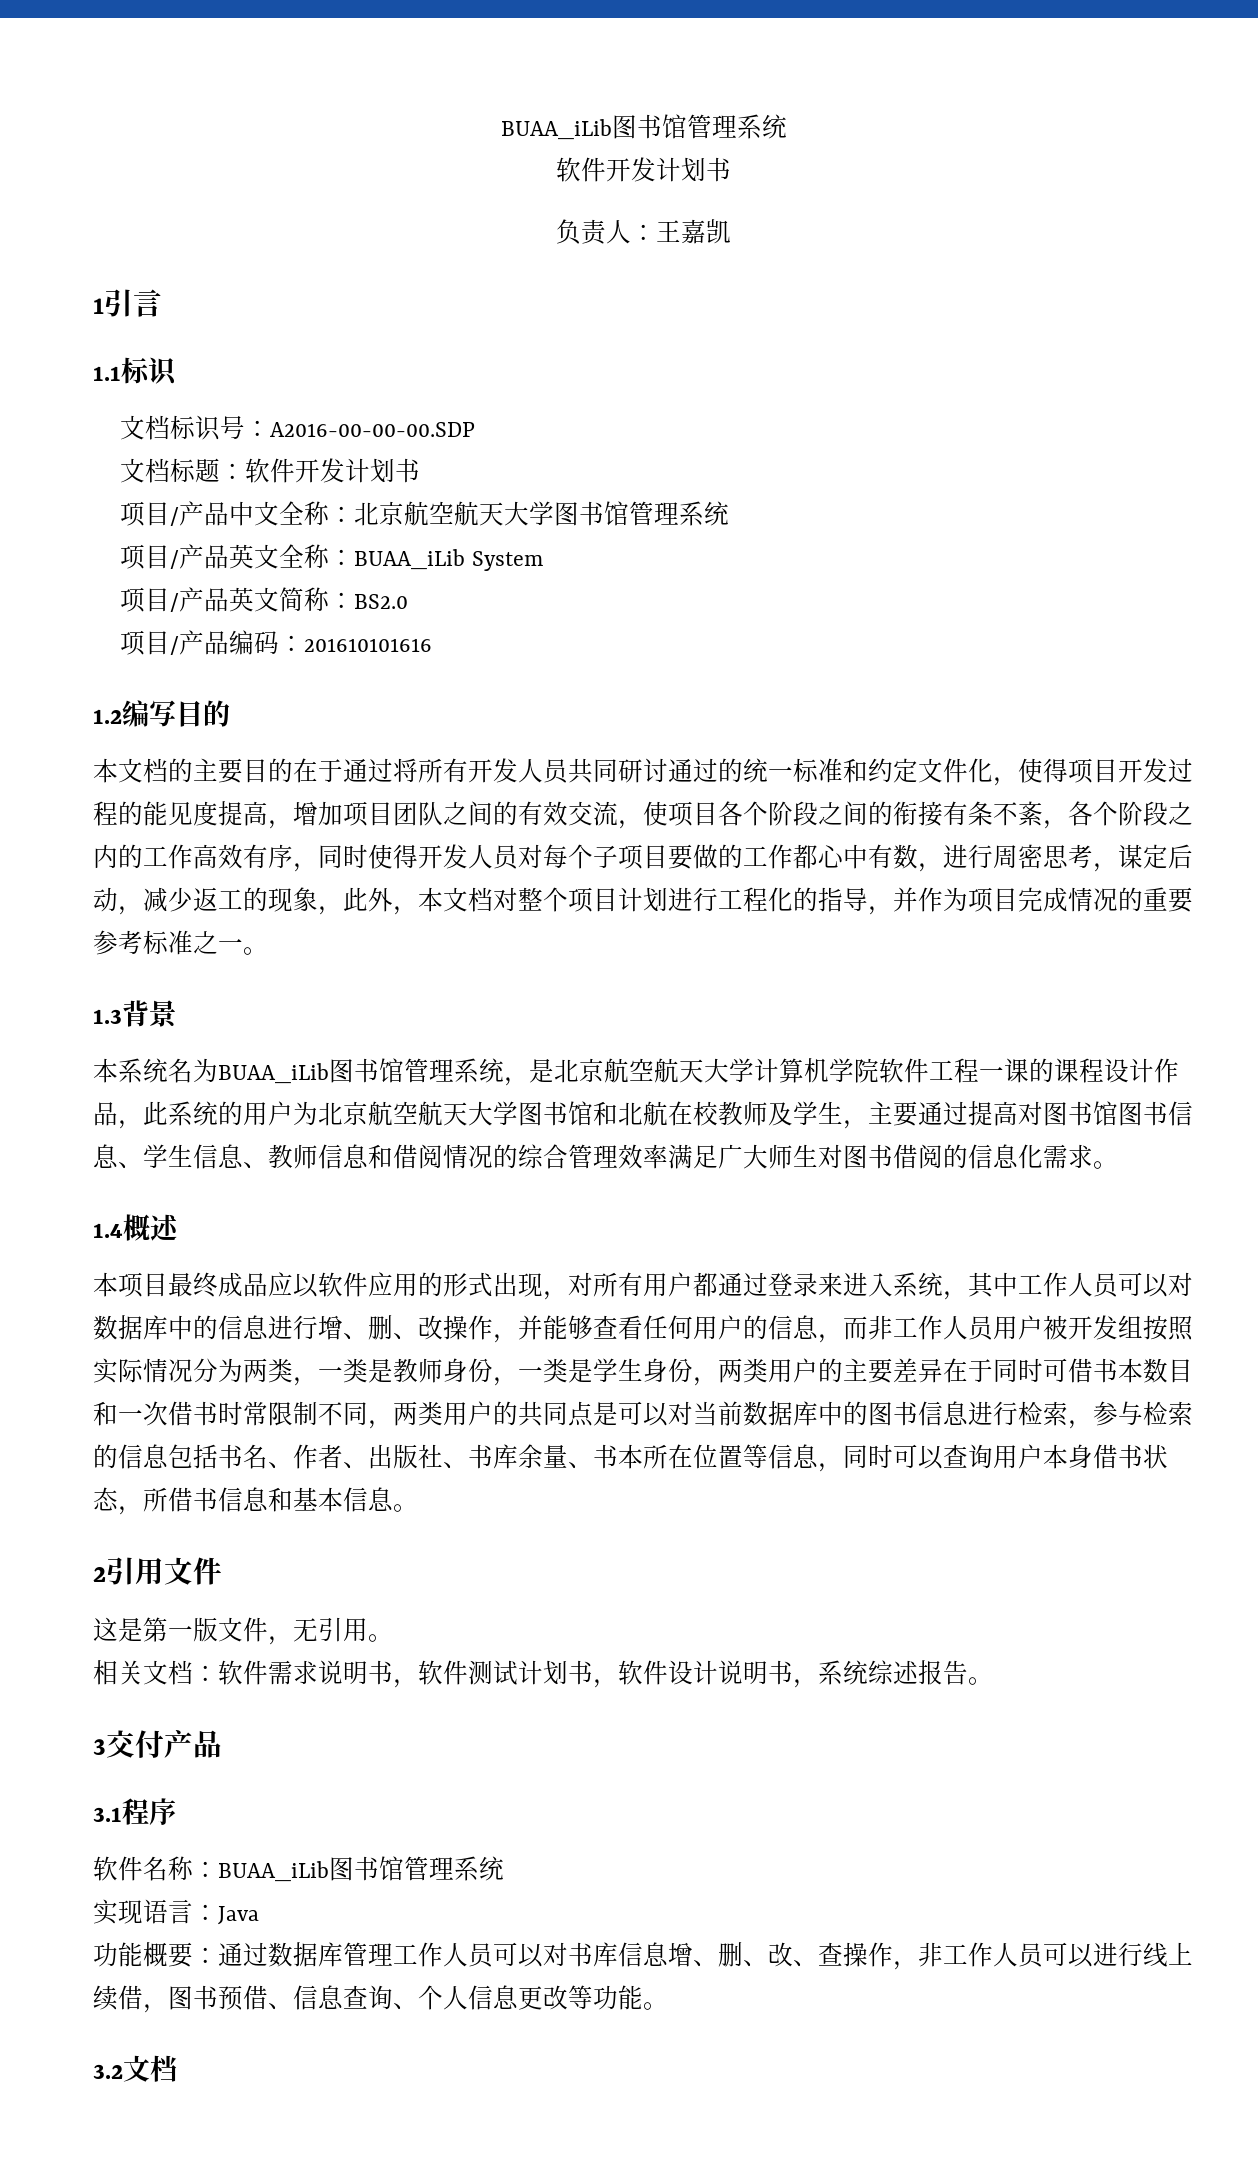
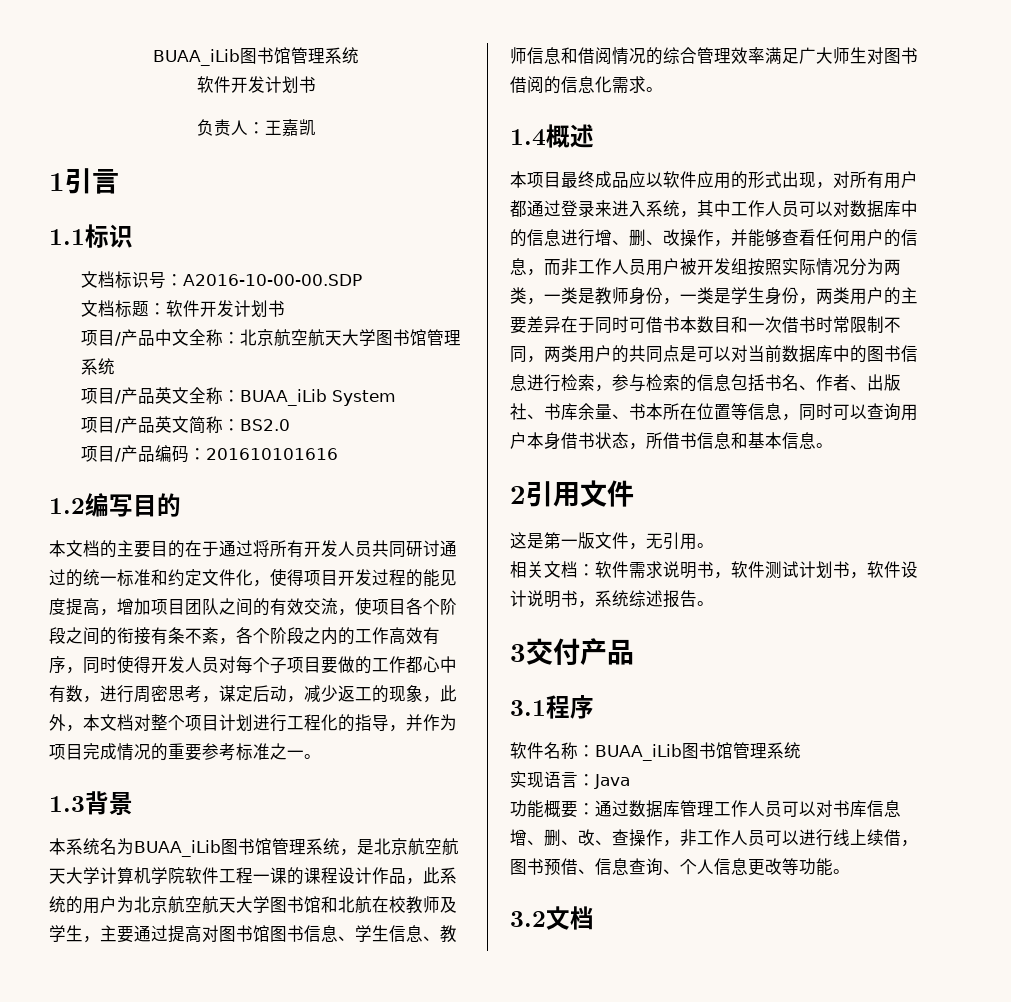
[269,422,475,437] A2016-00-00-00.SDP -> [183,274,363,286] A2016-10-00-00.SDP

